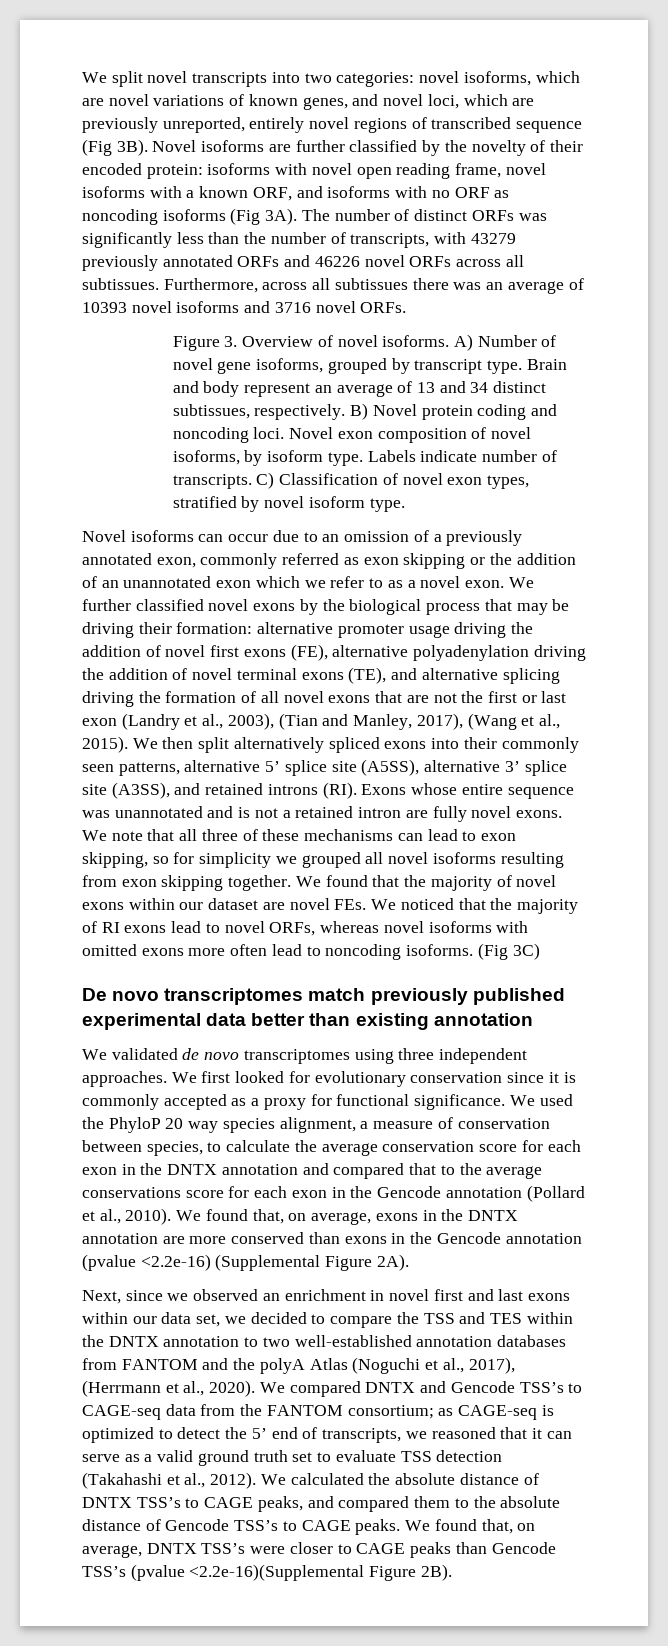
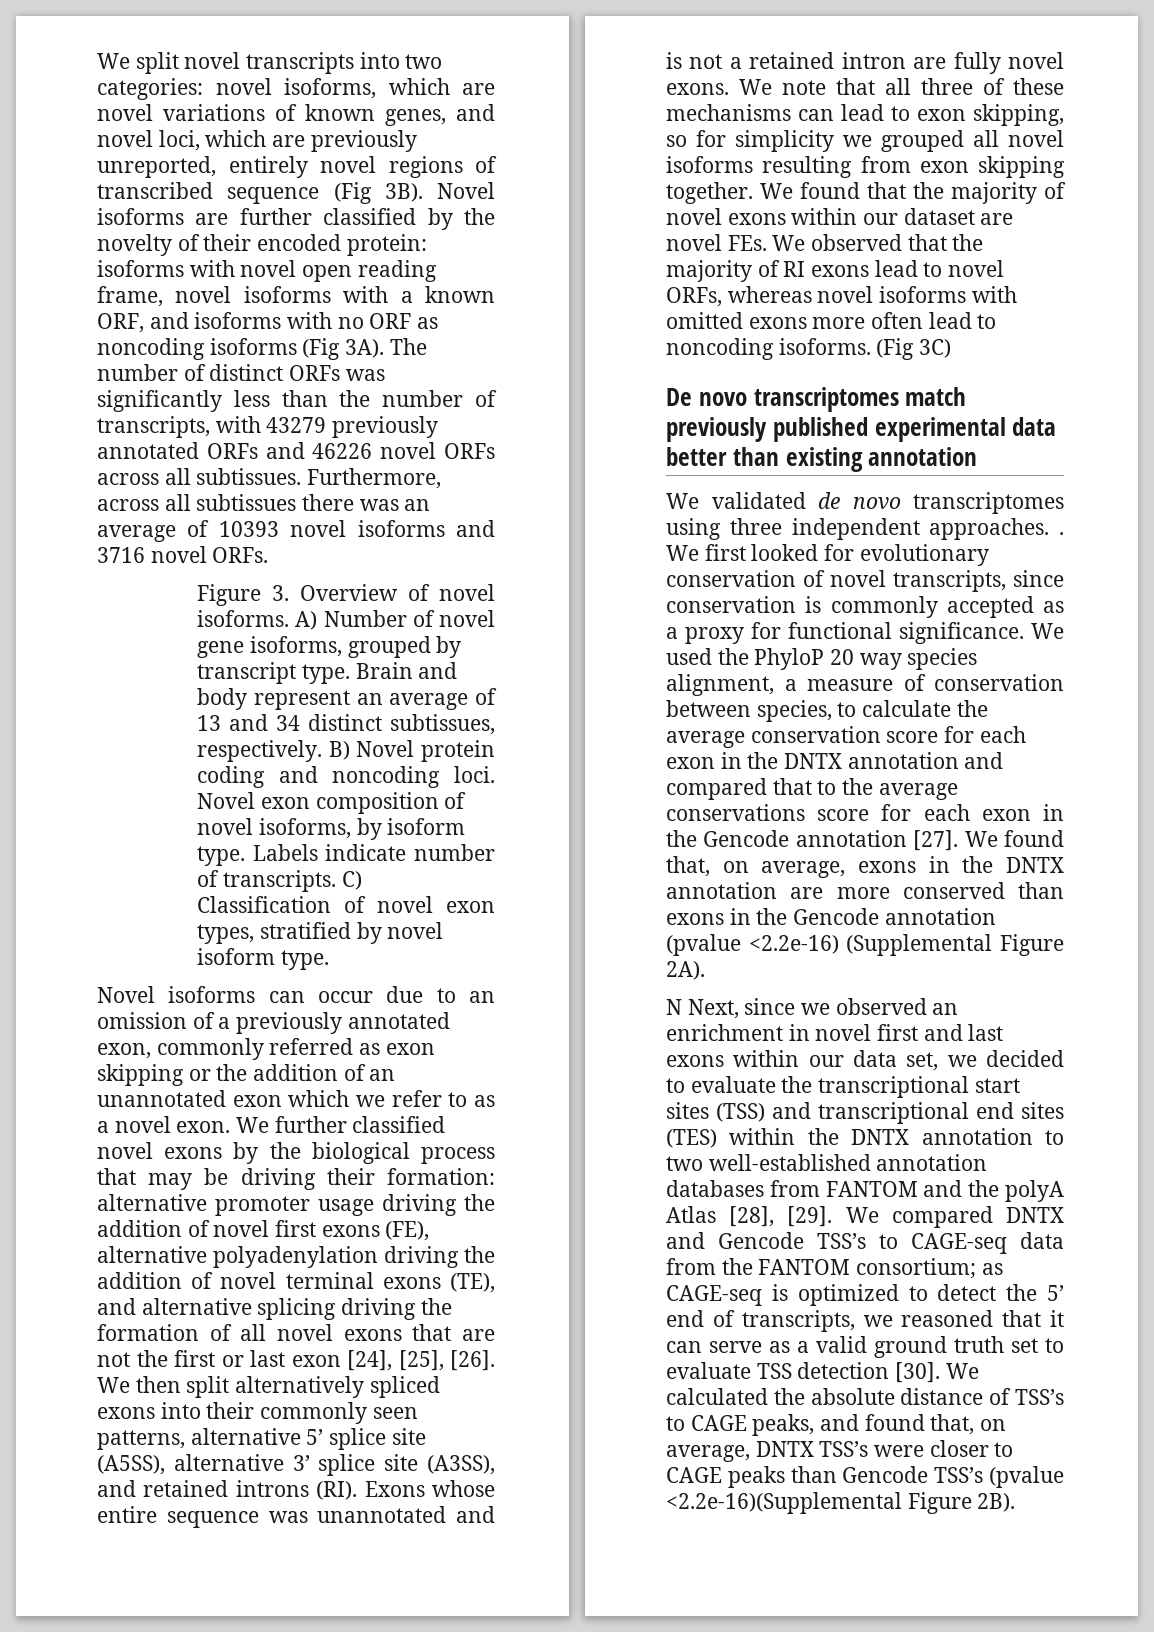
[121,713,560,730] [82,736,128,753] (Landry et al., 2003), (Tian and Manley, 2017), (Wang et al., 2015). -> [347,1350,495,1371] [24], [25], [26].
[400,898,454,910] noticed -> [811,234,903,251] observed
(167, 1079) none -> [1059,532,1064,535] .
[507,1072,559,1083] since it -> [803,570,1064,592] [666,596,796,613] of novel transcripts, since conservation
[526,1185,585,1202] [82,1208,172,1225] (Pollard et al., 2010). -> [913,830,959,851] [27].
(409, 1262) none -> [666,999,682,1015] N
[330,1312,522,1328] compare the TSS and TES -> [690,1076,1020,1098] [666,1102,1064,1124] [666,1129,717,1148] evaluate the transcriptional start sites (TSS) and transcriptional end sites (TES)
[352,1357,515,1374] [82,1380,256,1397] (Noguchi et al., 2017), (Herrmann et al., 2020). -> [729,1206,833,1227] [28], [29].
[82,1472,257,1489] (Takahashi et al., 2012). -> [895,1362,941,1383] [30].
[82,1497,132,1508] DNTX -> (1012, 1396) none
[338,1496,561,1512] [82,1519,431,1535] compared them to the absolute distance of Gencode TSS’s to CAGE peaks. We -> (860, 1422) none

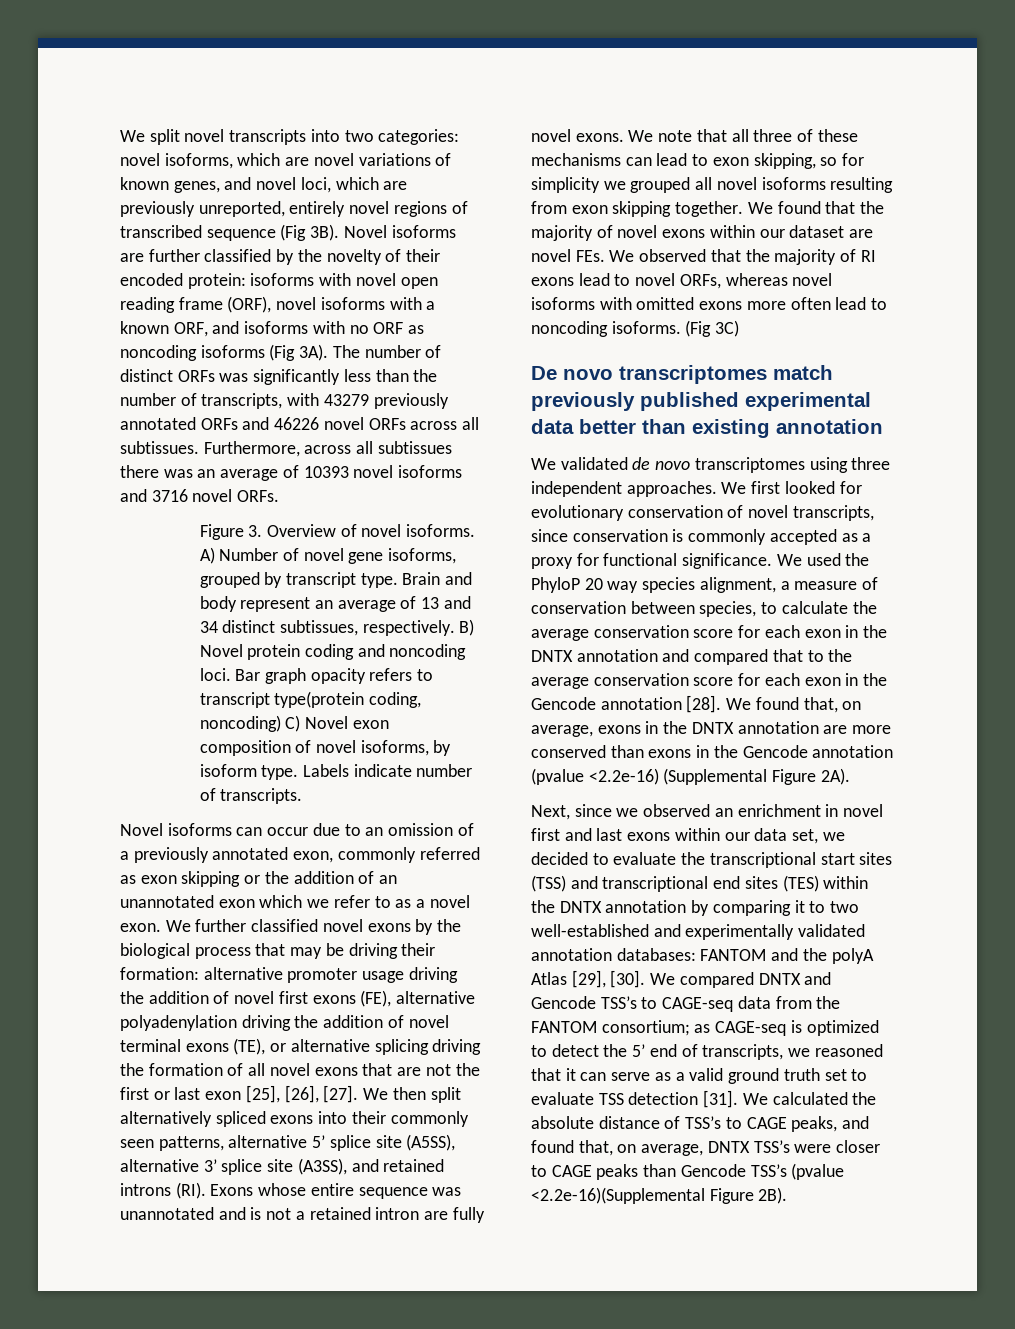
[97,286,163,307] frame, -> [178,296,272,313] frame (ORF),
(495, 774) none -> [235,668,434,684] [199,691,422,708] [199,715,301,732] Bar graph opacity refers to transcript type(protein coding, noncoding) C)
[341,871,362,890] [197,896,495,913] [197,922,444,944] [197,948,329,970] C) Classification of novel exon types, stratified by novel isoform type. -> (303, 796) none
[97,1298,136,1315] and -> [270,1043,287,1052] or
[347,1350,495,1371] [24], [25], [26]. -> [245,1085,359,1103] [25], [26], [27].
[1059,532,1064,535] . -> (717, 489) none
[666,804,805,821] conservations -> [593,673,689,686] conservation
[913,830,959,851] [27]. -> [686,695,722,713] [28].
[666,999,682,1015] N -> (850, 776) none
[1045,1130,1064,1145] [666,1154,988,1171] [666,1180,820,1197] to two well-established annotation databases from -> [691,900,860,916] [531,924,866,940] [531,948,696,961] by comparing it to two well-established and experimentally validated annotation databases:
[729,1206,833,1227] [28], [29]. -> [571,970,646,988] [29], [30].
[895,1362,941,1383] [30]. -> [703,1090,739,1108] [31].

